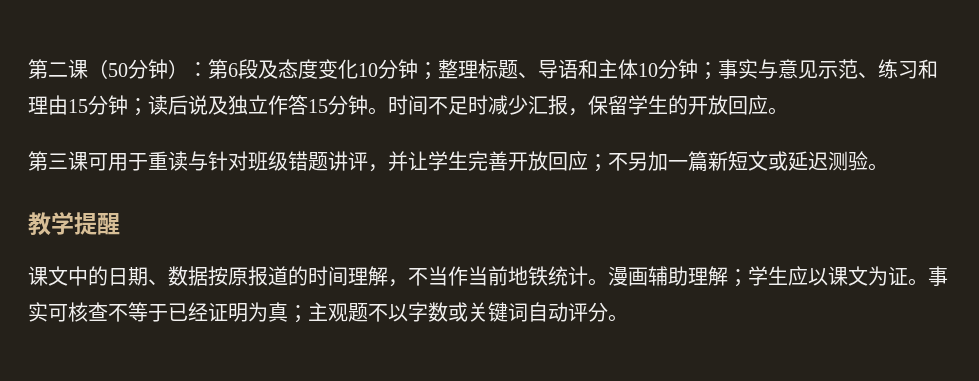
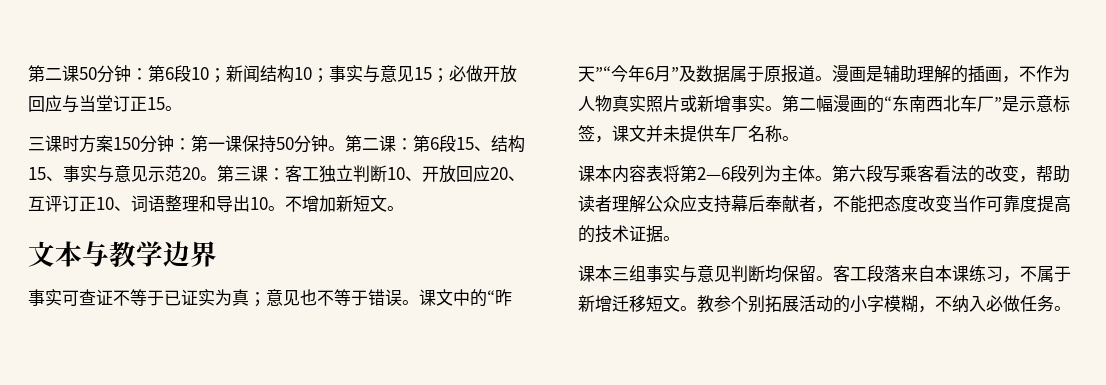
[28,59,938,80] [28,95,788,116] [28,151,888,172] [28,212,120,236] [28,266,948,287] [28,302,608,323] 第二课（50分钟）：第6段及态度变化10分钟；整理标题、导语和主体10分钟；事实与意见示范、练习和理由15分钟；读后说及独立作答15分钟。时间不足时减少汇报，保留学生的开放回应。 // 第三课可用于重读与针对班级错题讲评，并让学生完善开放回应；不另加一篇新短文或延迟测验。 // 教学提醒 // 课文中的日期、数据按原报道的时间理解，不当作当前地铁统计。漫画辅助理解；学生应以课文为证。事实可核查不等于已经证明为真；主观题不以字数或关键词自动评分 -> [28,65,517,83] [28,95,182,113] [28,135,525,153] [28,165,525,183] [28,195,404,212] [28,241,217,267] [28,289,512,307] [578,65,1070,83] [578,95,1070,113] [578,125,799,143] [578,165,1070,183] [578,195,1071,213] [578,225,680,243] [578,265,1071,283] [578,295,1054,313] 第二课50分钟：第6段10；新闻结构10；事实与意见15；必做开放回应与当堂订正15。 // 三课时方案150分钟：第一课保持50分钟。第二课：第6段15、结构15、事实与意见示范20。第三课：客工独立判断10、开放回应20、互评订正10、词语整理和导出10。不增加新短文。 // 文本与教学边界 // 事实可查证不等于已证实为真；意见也不等于错误。课文中的“昨天”“今年6月”及数据属于原报道。漫画是辅助理解的插画，不作为人物真实照片或新增事实。第二幅漫画的“东南西北车厂”是示意标签，课文并未提供车厂名称。 // 课本内容表将第2—6段列为主体。第六段写乘客看法的改变，帮助读者理解公众应支持幕后奉献者，不能把态度改变当作可靠度提高的技术证据。 // 课本三组事实与意见判断均保留。客工段落来自本课练习，不属于新增迁移短文。教参个别拓展活动的小字模糊，不纳入必做任务

